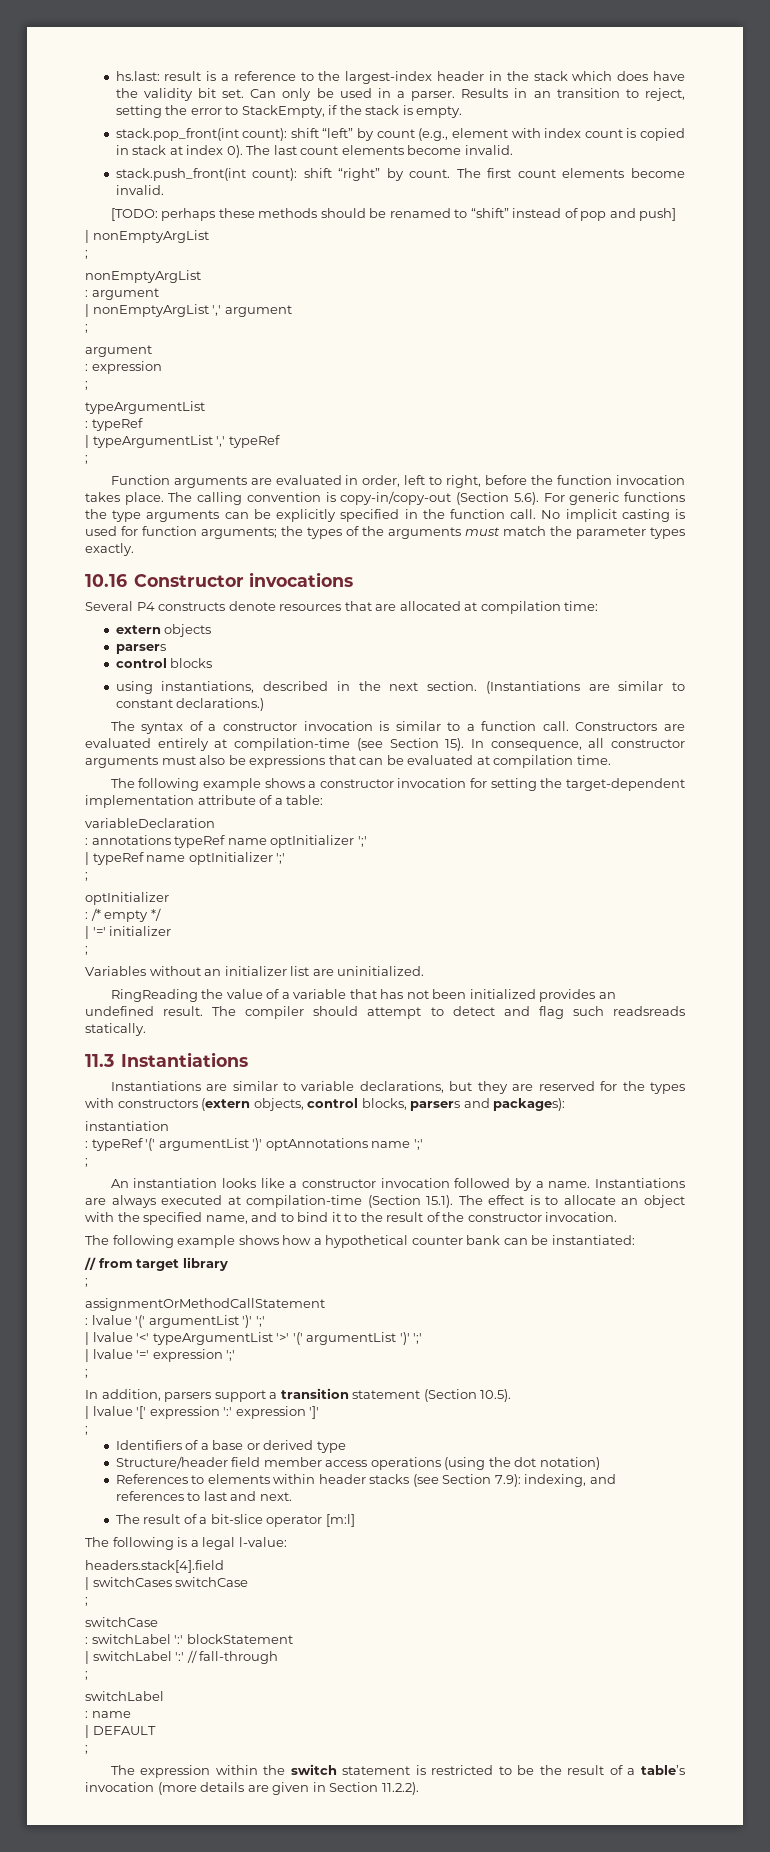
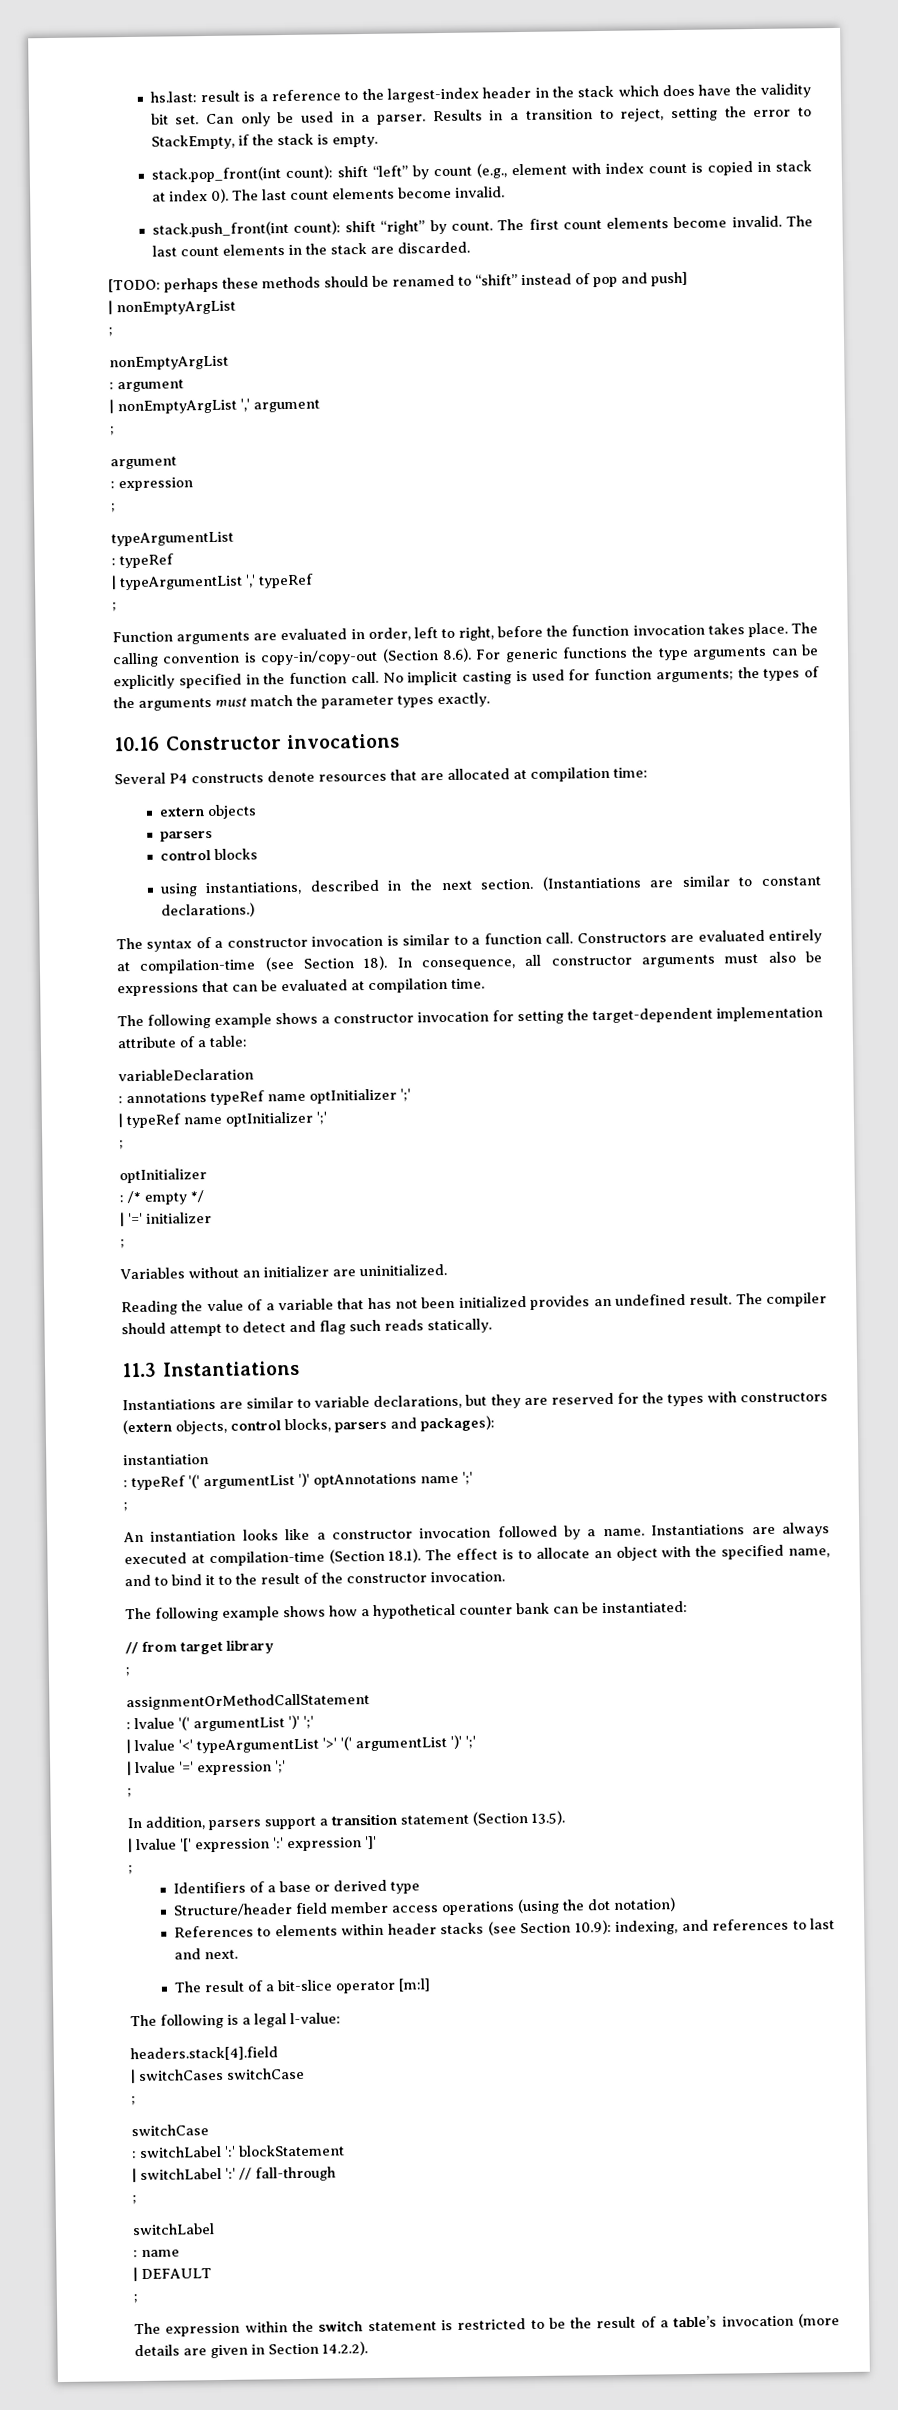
[533,91,551,98] an -> [510,113,520,121] a
(164, 190) none -> [786,215,813,227] [151,241,470,257] The last count elements in the stack are discarded.
[513,492,539,505] 5.6). -> [441,647,472,663] 8.6).
[445,738,465,751] 15). -> [363,955,388,971] 18).
[290,966,310,976] list -> (329, 1271) none
[110,989,198,1002] RingReading -> [121,1300,178,1316] Reading
[612,1006,685,1016] readsreads -> [384,1319,424,1331] reads
[426,1195,454,1208] 15.1). -> [388,1548,422,1563] 18.1).
[480,1389,512,1402] 10.5). -> [531,1810,565,1825] 13.5).
[494,1474,521,1487] 7.9): -> [574,1919,612,1935] 10.9):
[381,1782,419,1795] 11.2.2). -> [322,2341,368,2356] 14.2.2).

